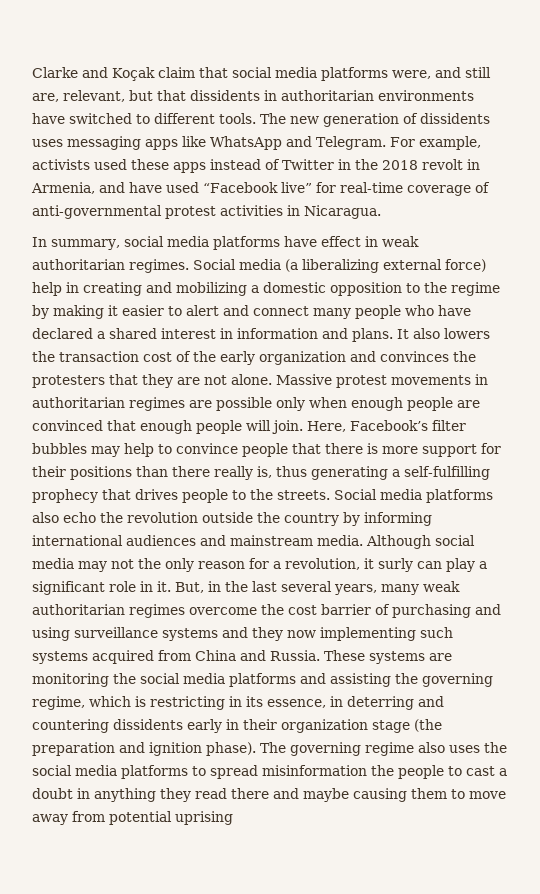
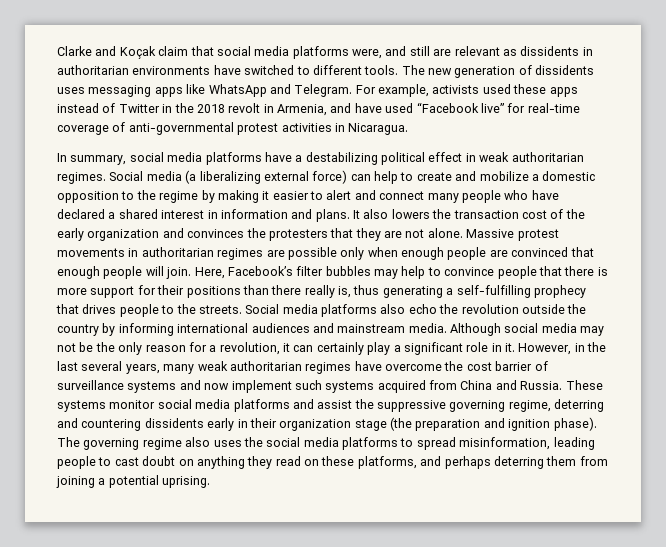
[32,90,186,102] are, relevant, but that -> [433,46,517,56] are relevant as
(317, 241) none -> [295,152,425,165] a destabilizing political
[32,282,247,296] help in creating and mobilizing -> [350,171,529,184] can help to create and mobilize
(134, 564) none -> [79,342,94,352] be
[378,558,442,572] surly can -> [293,342,364,355] can certainly
[175,582,204,593] But, -> [518,343,572,355] However,
(185, 611) none -> [354,361,382,371] have
[392,604,501,618] [32,627,416,641] purchasing and using surveillance systems and they now implementing -> [57,380,292,393] surveillance systems and now implement
[429,653,452,661] [32,673,136,687] are monitoring the -> [109,400,156,409] monitor
[330,673,493,687] [32,696,343,710] assisting the governing regime, which is restricting in its essence, in -> [317,399,551,412] assist the suppressive governing regime,
[262,765,394,776] misinformation the -> [459,437,595,450] misinformation, leading
[499,768,507,776] [32,788,506,802] [32,811,233,825] a doubt in anything they read there and maybe causing them to move away from potential uprising -> [142,456,608,469] [56,475,211,488] doubt on anything they read on these platforms, and perhaps deterring them from joining a potential uprising.

